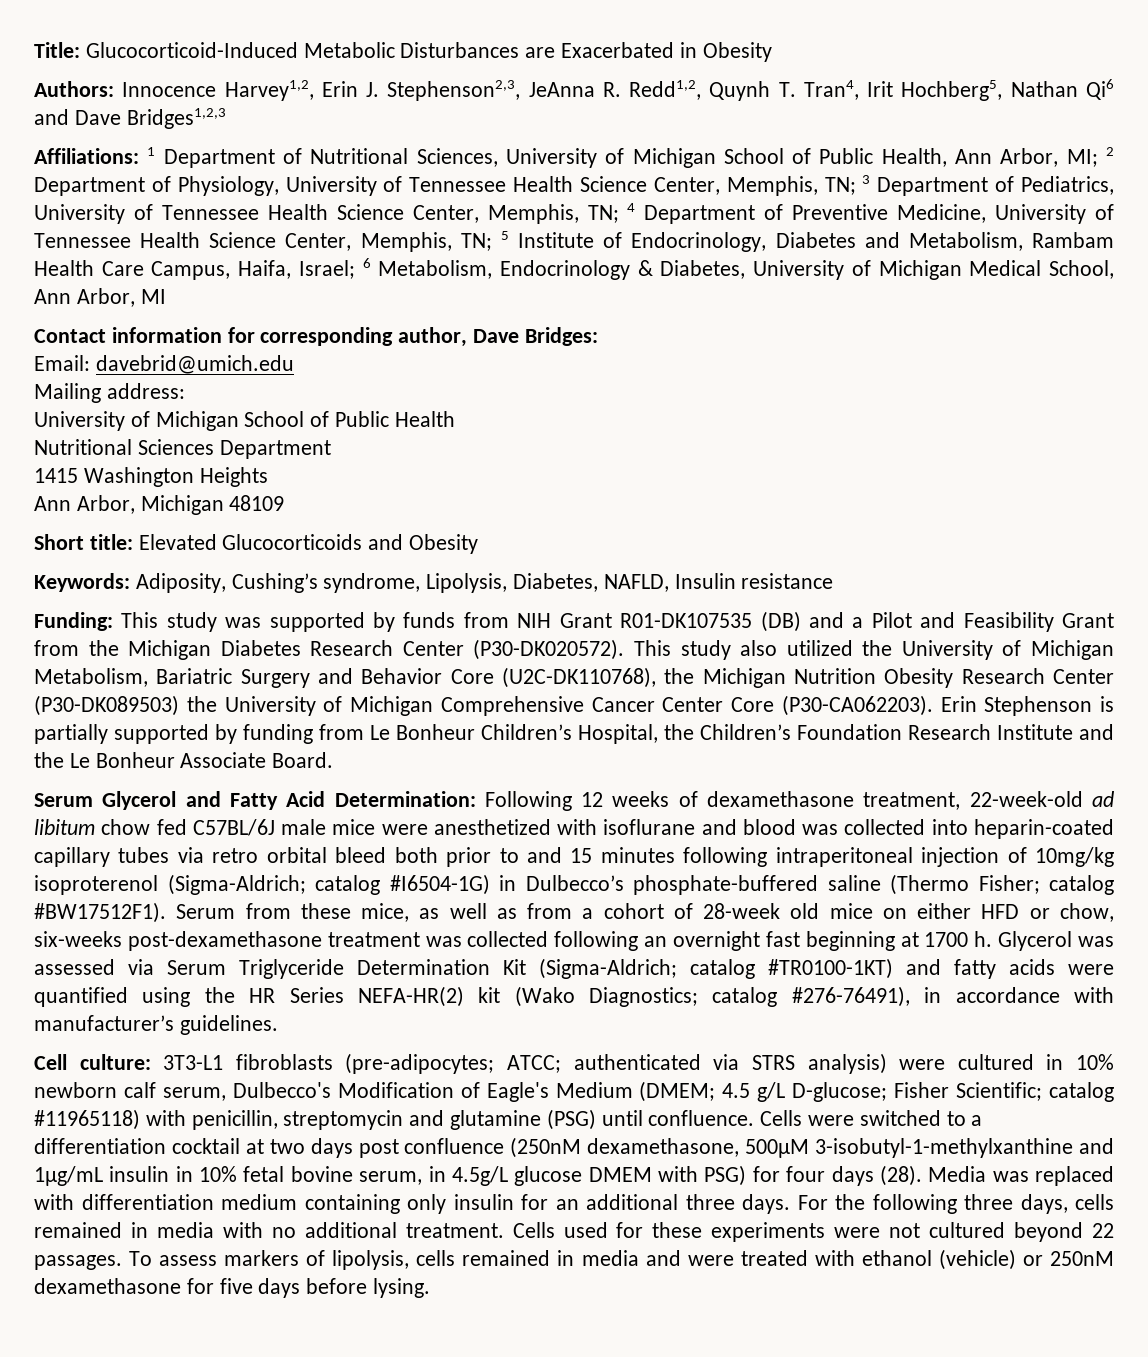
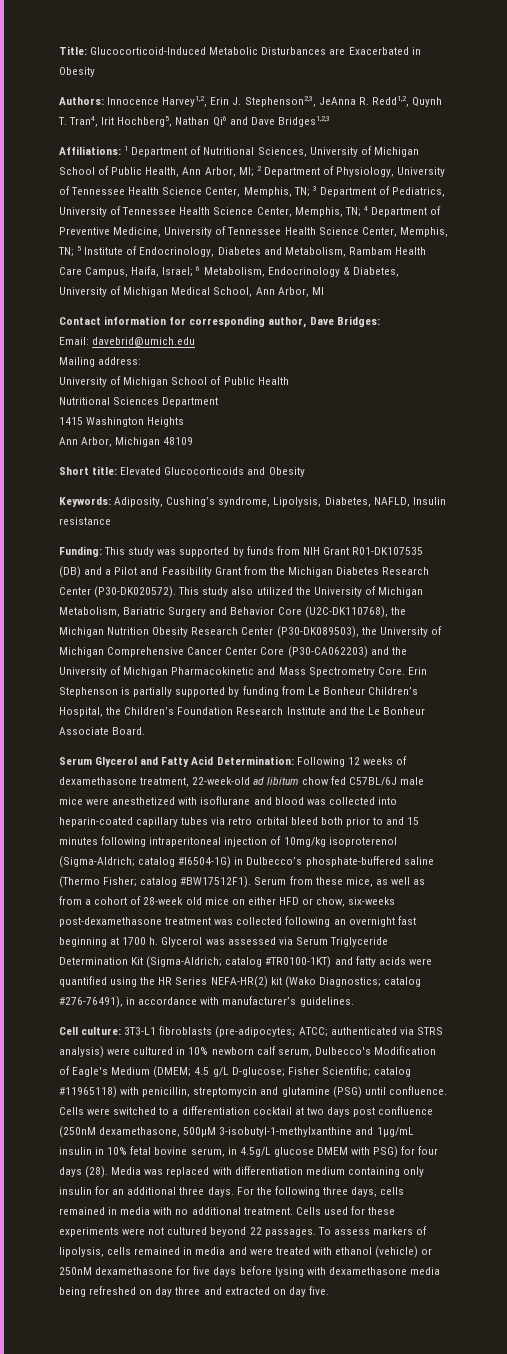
[34,695,179,716] (P30-DK089503) -> [276,626,359,638] (P30-DK089503),
[781,695,933,716] (P30-CA062203). -> [287,646,407,658] [59,666,405,677] (P30-CA062203) and the University of Michigan Pharmacokinetic and Mass Spectrometry Core.
[373,1278,431,1298] lysing. -> [274,1267,440,1277] [59,1286,329,1297] lysing with dexamethasone media being refreshed on day three and extracted on day five.

